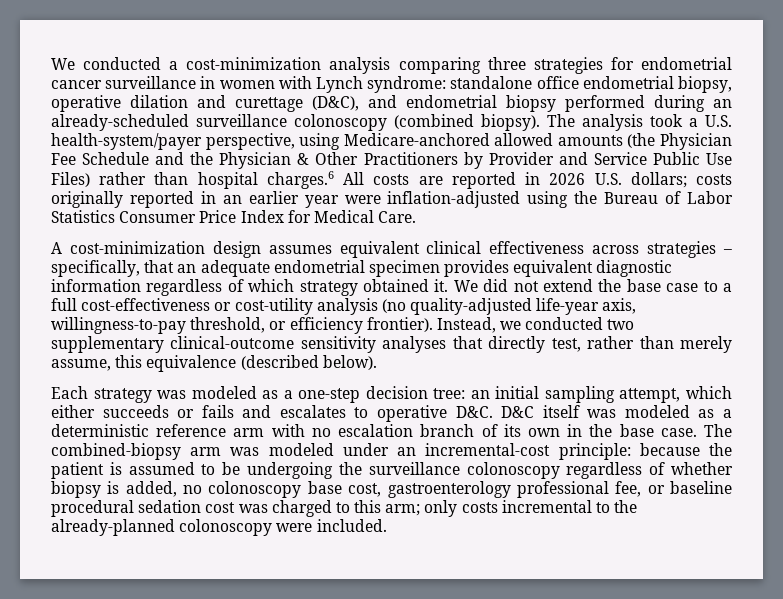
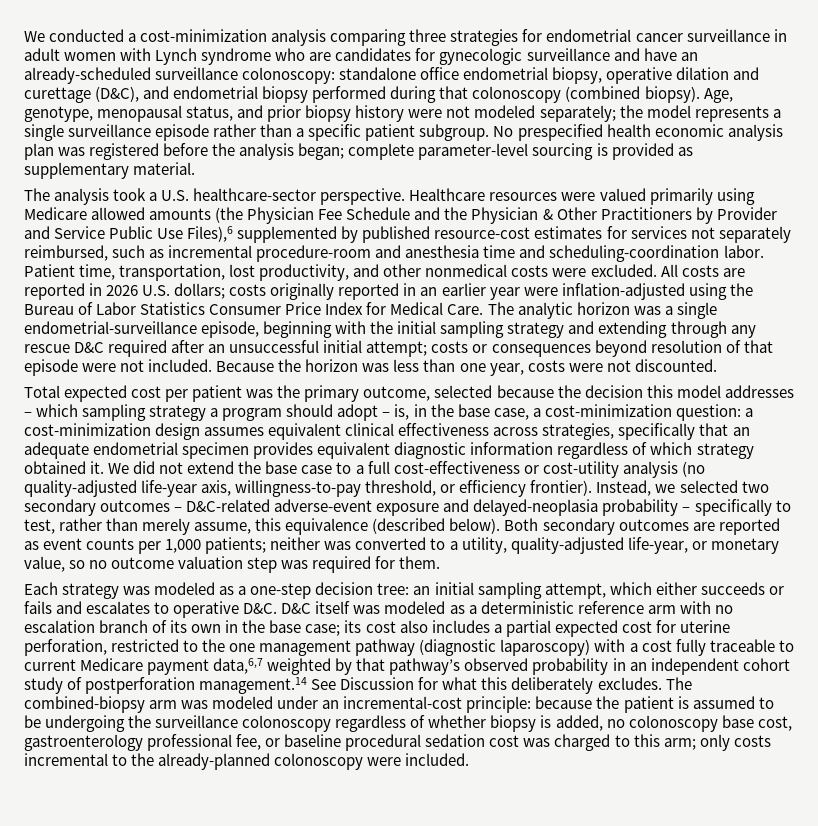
(216, 82) none -> [24,48,60,61] adult
[367,76,447,93] syndrome: -> [201,48,698,65] [24,67,336,84] syndrome who are candidates for gynecologic surveillance and have an already-scheduled surveillance colonoscopy:
[713,99,732,108] [51,114,540,131] an already-scheduled surveillance colonoscopy (combined biopsy). -> [439,86,733,103] [24,105,781,122] [24,124,783,141] [24,143,693,160] [24,162,196,179] that colonoscopy (combined biopsy). Age, genotype, menopausal status, and prior biopsy history were not modeled separately; the model represents a single surveillance episode rather than a specific patient subgroup. No prespecified health economic analysis plan was registered before the analysis began; complete parameter-level sourcing is provided as supplementary material. //
[51,133,490,150] health-system/payer perspective, using Medicare-anchored -> [193,188,755,205] [24,207,87,220] healthcare-sector perspective. Healthcare resources were valued primarily using Medicare
[51,171,334,189] Files) rather than hospital charges.6 -> [187,226,791,243] [24,245,764,262] [24,264,657,281] Files),6 supplemented by published resource-cost estimates for services not separately reimbursed, such as incremental procedure-room and anesthesia time and scheduling-coordination labor. Patient time, transportation, lost productivity, and other nonmedical costs were excluded.
[51,242,62,254] // A -> [487,302,717,319] [24,321,756,338] [24,340,773,357] [24,359,717,376] [24,385,794,402] [24,404,753,421] The analytic horizon was a single endometrial-surveillance episode, beginning with the initial sampling strategy and extending through any rescue D&C required after an unsuccessful initial attempt; costs or consequences beyond resolution of that episode were not included. Because the horizon was less than one year, costs were not discounted. // Total expected cost per patient was the primary outcome, selected because the decision this model addresses – which sampling strategy a program should adopt – is, in the base case, a cost-minimization question: a
[647,241,733,258] [51,260,140,277] strategies – specifically, -> [542,423,696,440] strategies, specifically
[525,317,635,330] [51,336,546,353] conducted two supplementary clinical-outcome sensitivity analyses that directly -> [679,480,769,493] [24,499,791,516] selected two secondary outcomes – D&C-related adverse-event exposure and delayed-neoplasia probability – specifically to
(377, 362) none -> [504,518,780,535] [24,537,779,554] [24,556,441,573] Both secondary outcomes are reported as event counts per 1,000 patients; neither was converted to a utility, quality-adjusted life-year, or monetary value, so no outcome valuation step was required for them.
[660,428,697,437] case. -> [305,620,730,637] [24,639,794,656] [24,658,790,675] [24,677,662,694] case; its cost also includes a partial expected cost for uterine perforation, restricted to the one management pathway (diagnostic laparoscopy) with a cost fully traceable to current Medicare payment data,6,7 weighted by that pathway’s observed probability in an independent cohort study of postperforation management.14 See Discussion for what this deliberately excludes.

